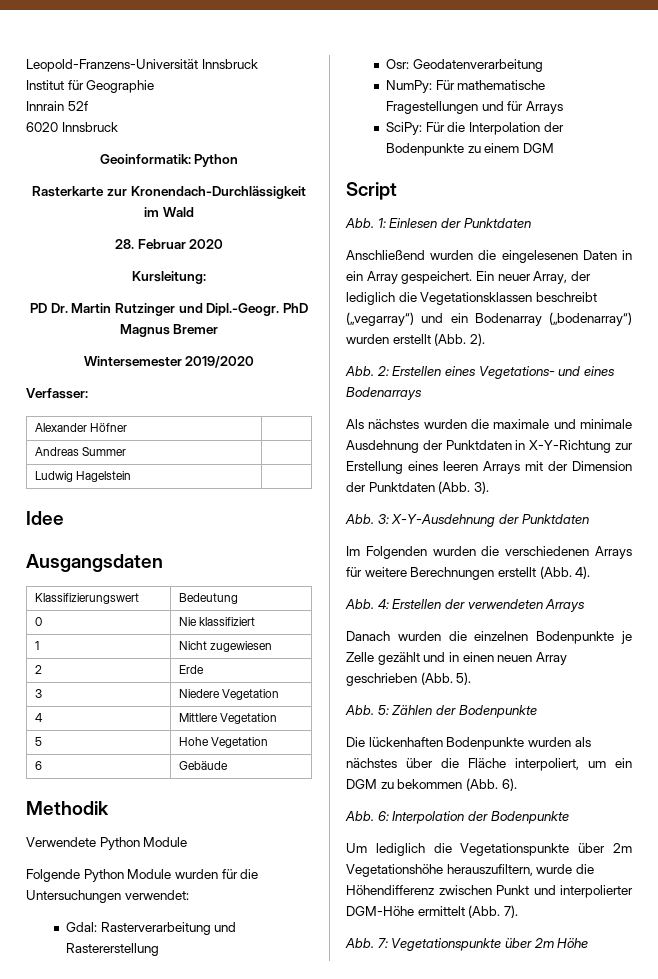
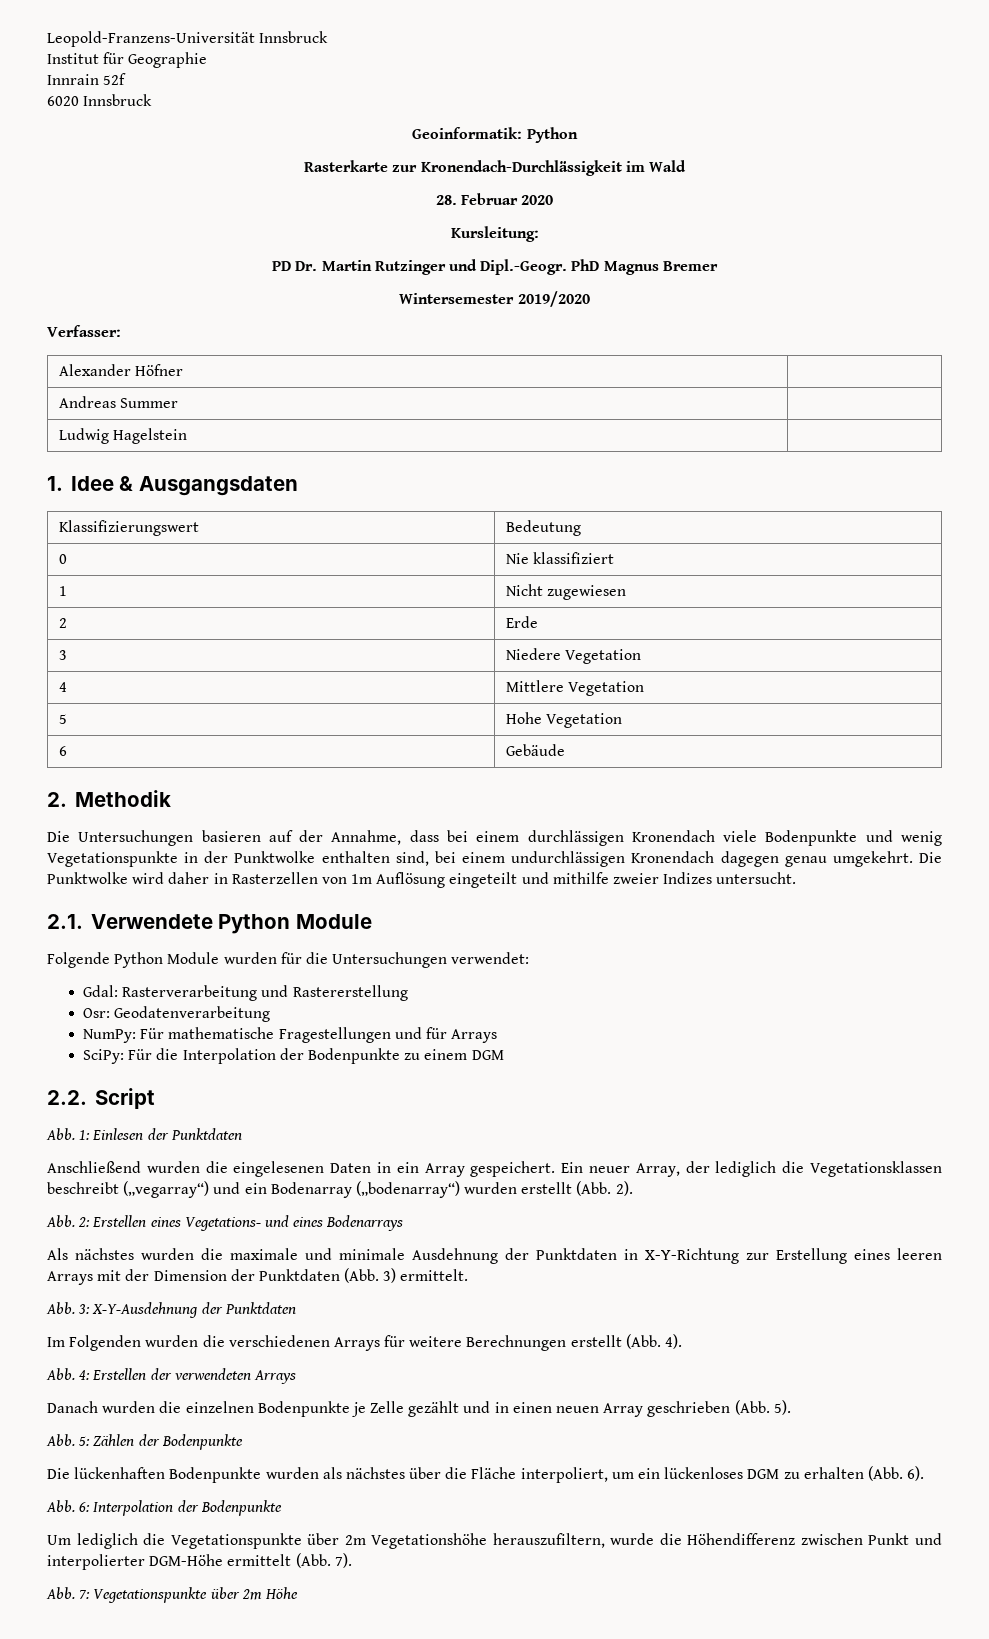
(132, 476) none -> [47,476,63,491] 1.
(64, 518) // -> [119,476,134,491] &
(228, 765) none -> [47,792,67,807] 2.
(109, 808) none -> [47,830,943,846] [47,851,942,867] [47,872,797,888] [47,914,83,929] Die Untersuchungen basieren auf der Annahme, dass bei einem durchlässigen Kronendach viele Bodenpunkte und wenig Vegetationspunkte in der Punktwolke enthalten sind, bei einem undurchlässigen Kronendach dagegen genau umgekehrt. Die Punktwolke wird daher in Rasterzellen von 1m Auflösung eingeteilt und mithilfe zweier Indizes untersucht. // 2.1.
(555, 148) none -> [47,1090,87,1105] 2.2.
[473,481,489,494] 3). -> [383,1268,469,1283] 3) ermittelt.
(632, 763) none -> [664,1467,744,1479] lückenloses
[397,779,463,789] bekommen -> [803,1467,864,1479] erhalten

